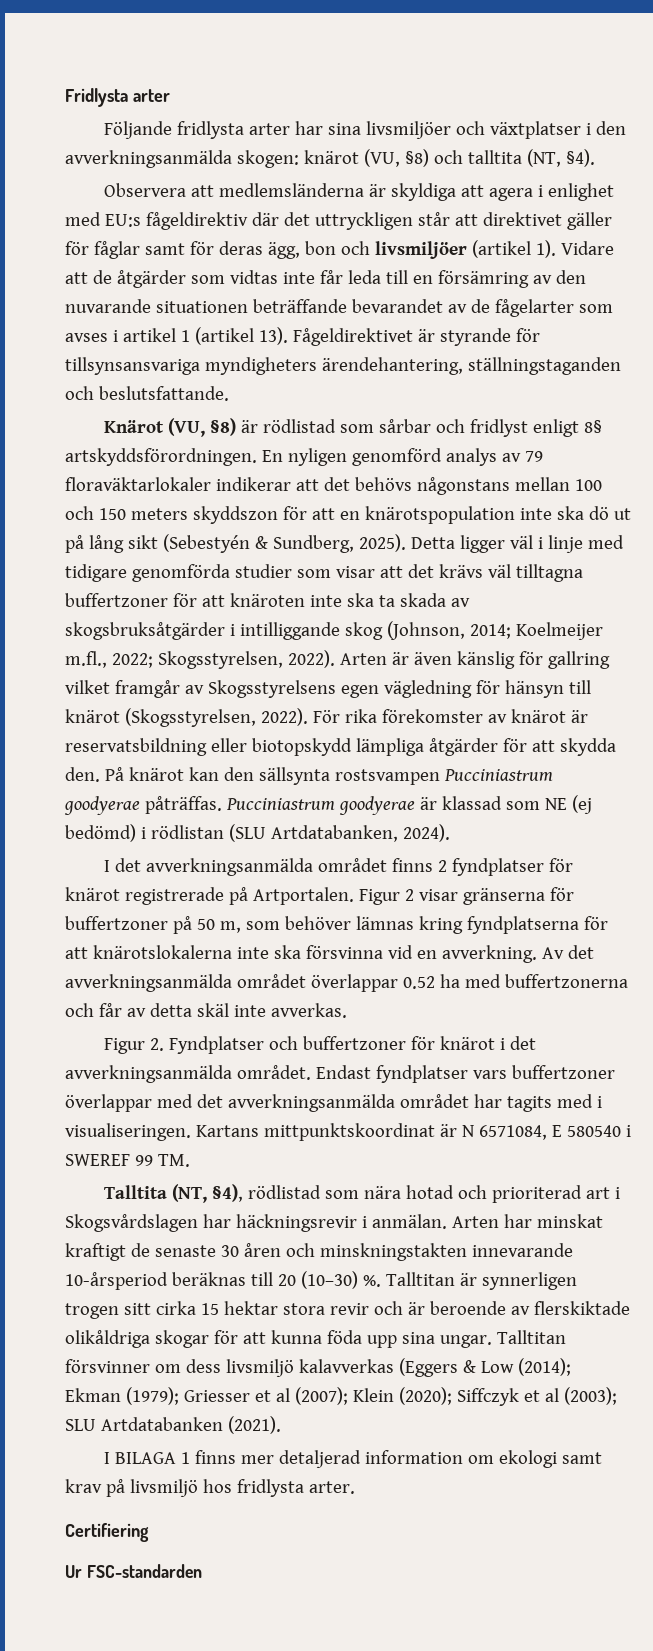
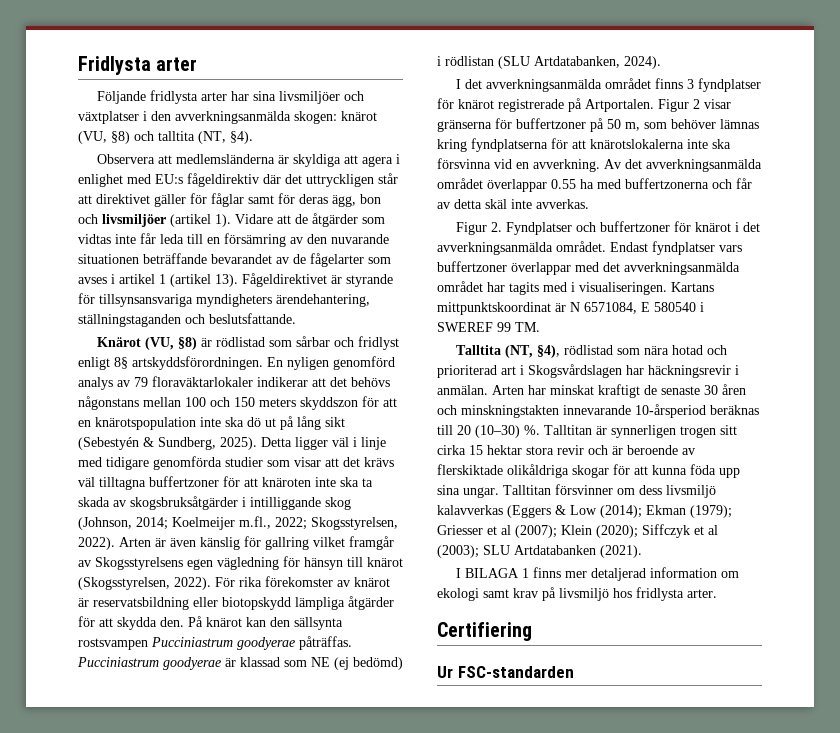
[437,860,447,872] 2 -> [687,79,695,89] 3
[402,976,435,989] 0.52 -> [551,179,576,189] 0.55

